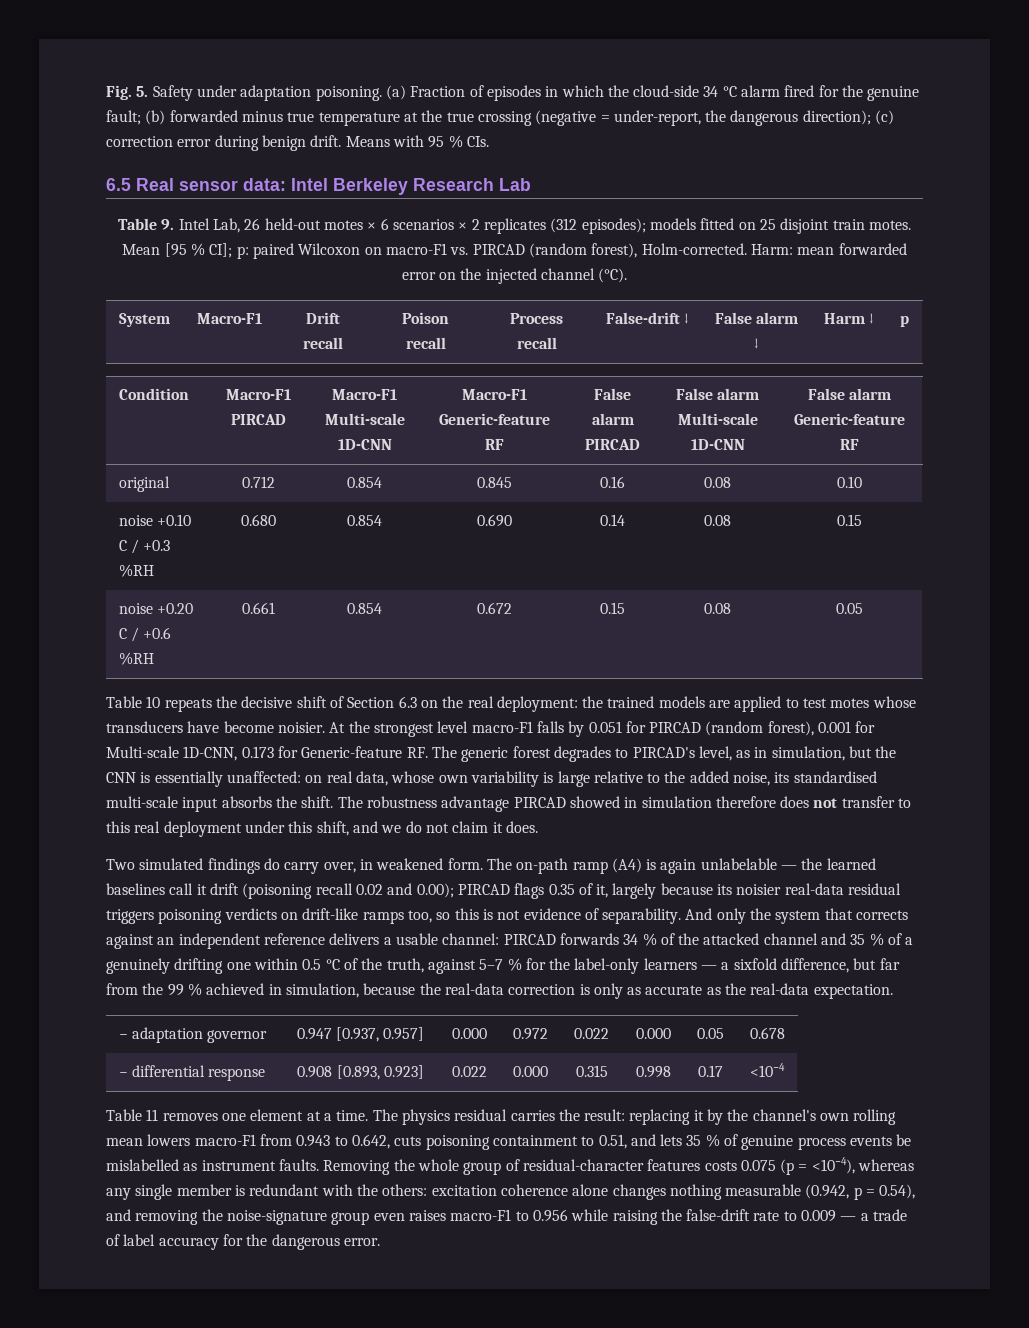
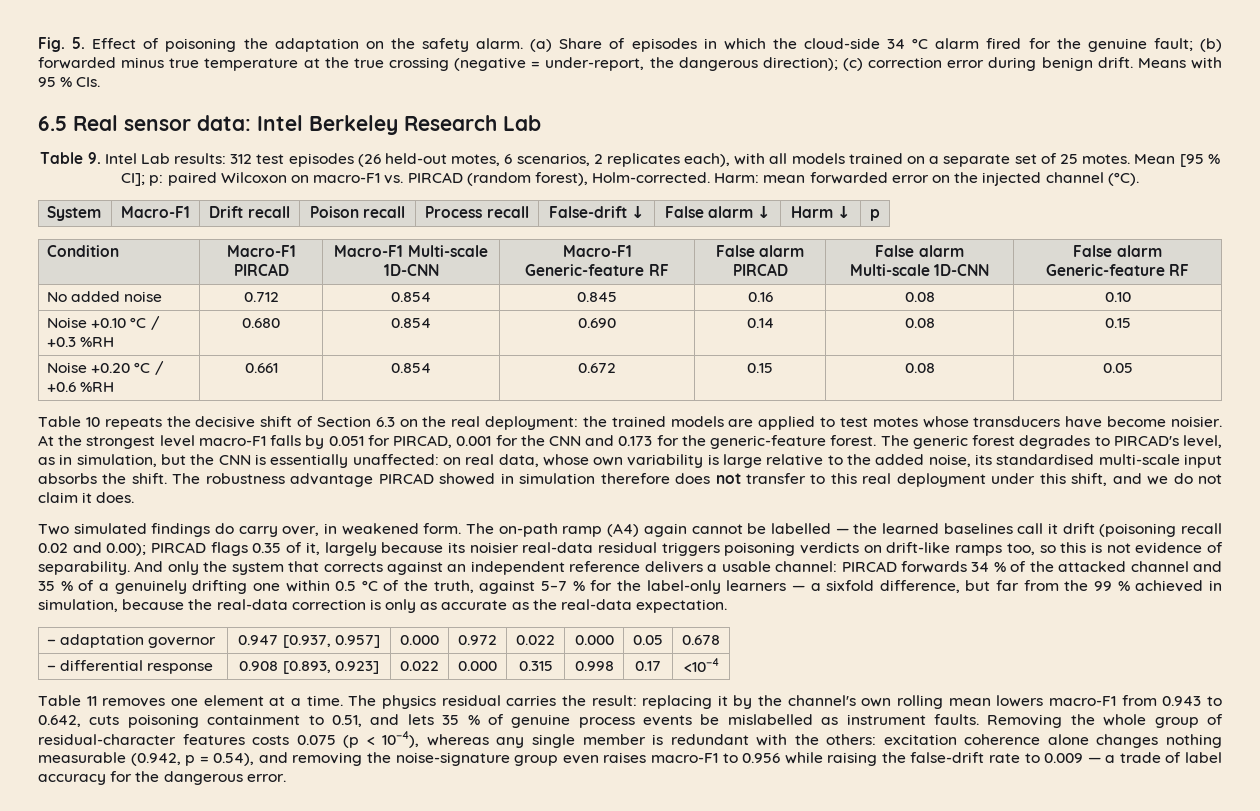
[152,85,466,101] Safety under adaptation poisoning. (a) Fraction -> [92,38,603,52] Effect of poisoning the adaptation on the safety alarm. (a) Share
[213,218,865,234] Lab, 26 held-out motes × 6 scenarios × 2 replicates (312 episodes); models fitted on 25 disjoint train -> [140,153,1078,167] Lab results: 312 test episodes (26 held-out motes, 6 scenarios, 2 replicates each), with all models trained on a separate set of 25
[118,476,170,492] original -> [47,291,163,302] No added noise
[118,514,191,526] [118,540,127,551] noise +0.10 C -> [47,317,147,328] Noise +0.10 °C
[118,603,193,614] [118,628,127,639] noise +0.20 C -> [47,362,151,373] Noise +0.20 °C
[649,721,876,736] [106,746,428,761] PIRCAD (random forest), 0.001 for Multi-scale 1D-CNN, 0.173 for Generic-feature RF. -> [393,435,877,449] PIRCAD, 0.001 for the CNN and 0.173 for the generic-feature forest.
[646,858,777,874] is again unlabelable -> [643,523,831,537] again cannot be labelled
[798,1157,855,1174] = <10−4), -> [366,731,420,748] < 10−4),

